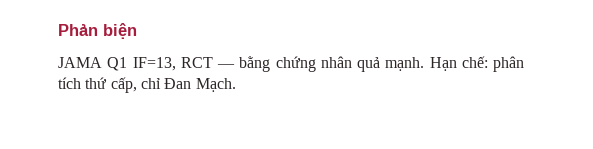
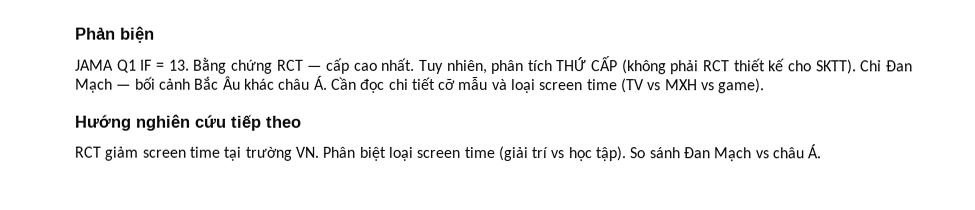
[132,56,524,72] [58,77,236,93] IF=13, RCT — bằng chứng nhân quả mạnh. Hạn chế: phân tích thứ cấp, chỉ Đan Mạch. -> [140,56,914,75] [75,75,766,94] [74,114,301,131] [74,144,822,162] IF = 13. Bằng chứng RCT — cấp cao nhất. Tuy nhiên, phân tích THỨ CẤP (không phải RCT thiết kế cho SKTT). Chỉ Đan Mạch — bối cảnh Bắc Âu khác châu Á. Cần đọc chi tiết cỡ mẫu và loại screen time (TV vs MXH vs game). // Hướng nghiên cứu tiếp theo // RCT giảm screen time tại trường VN. Phân biệt loại screen time (giải trí vs học tập). So sánh Đan Mạch vs châu Á.

